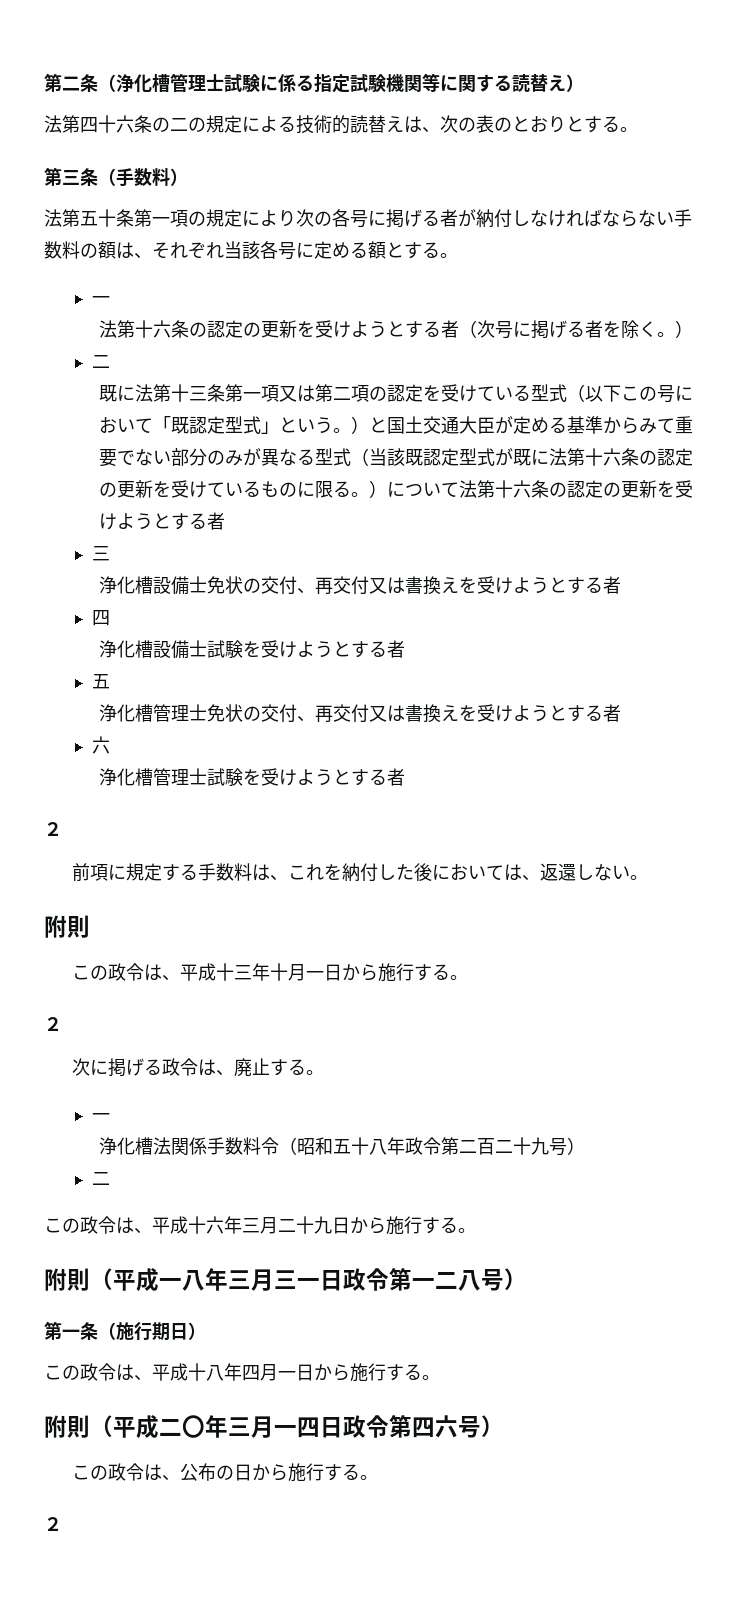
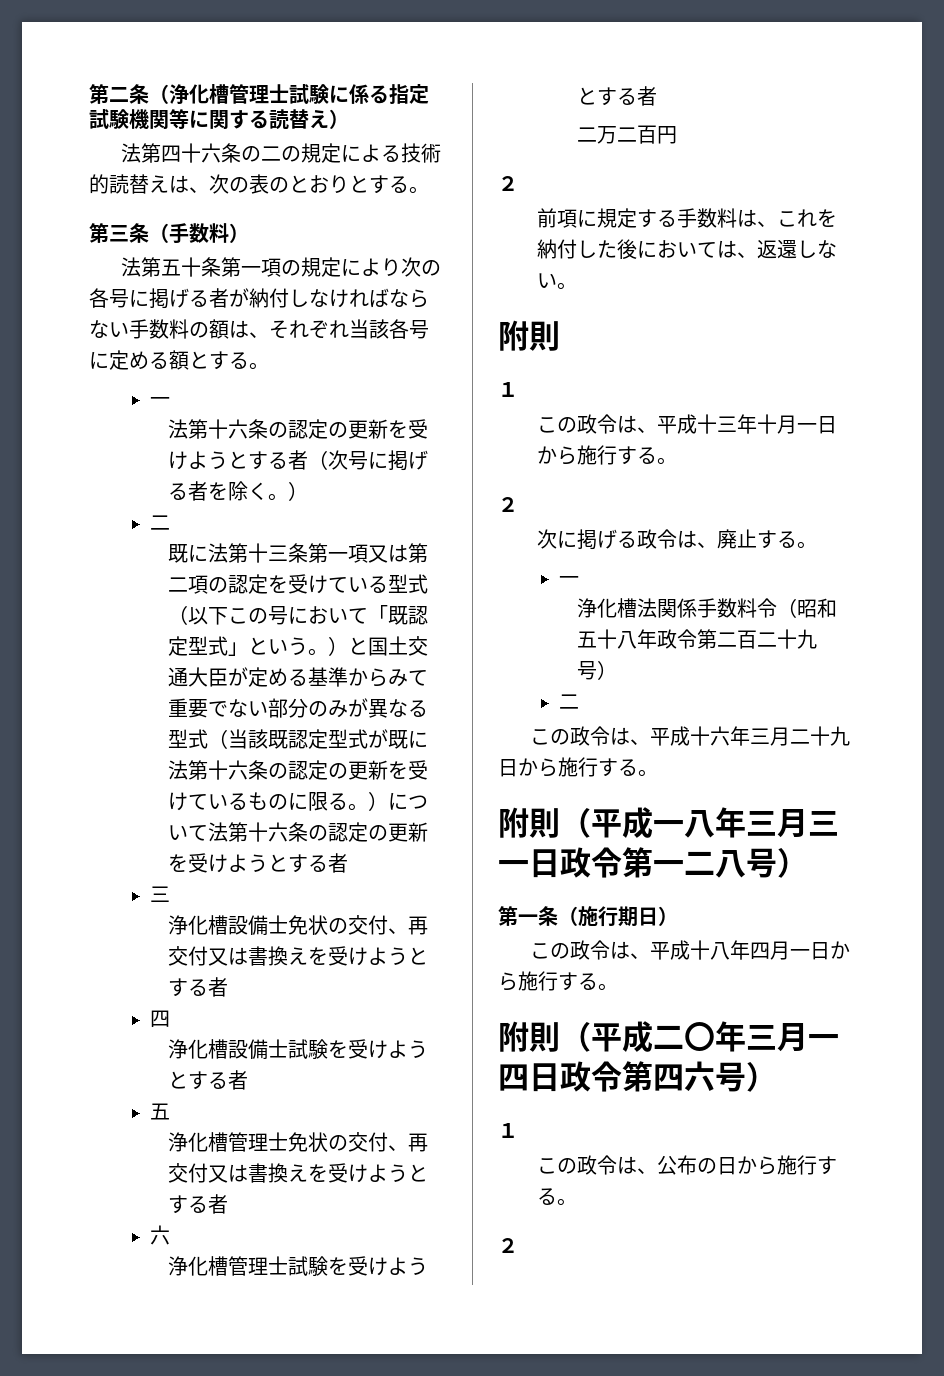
(406, 777) none -> [576,125,677,144] // 二万二百円
(90, 926) none -> [498,382,518,397] // １
(504, 1426) none -> [498,1123,518,1138] // １

